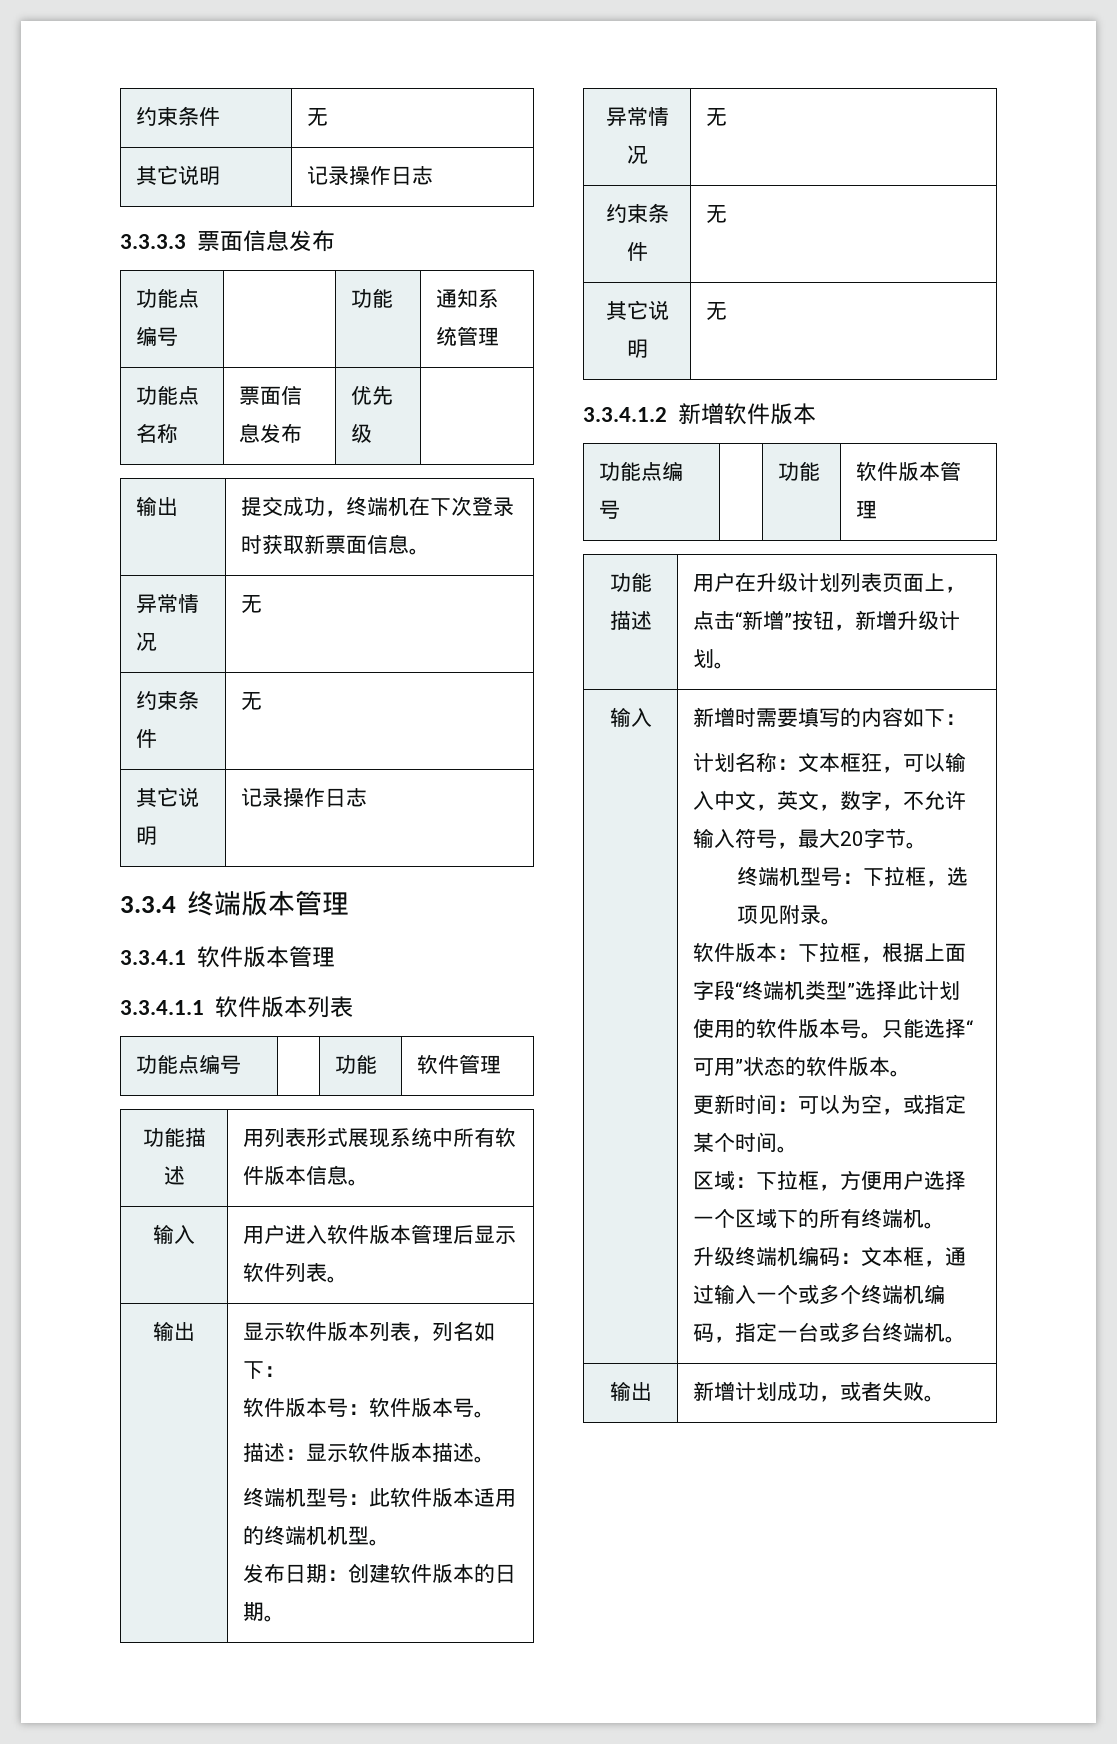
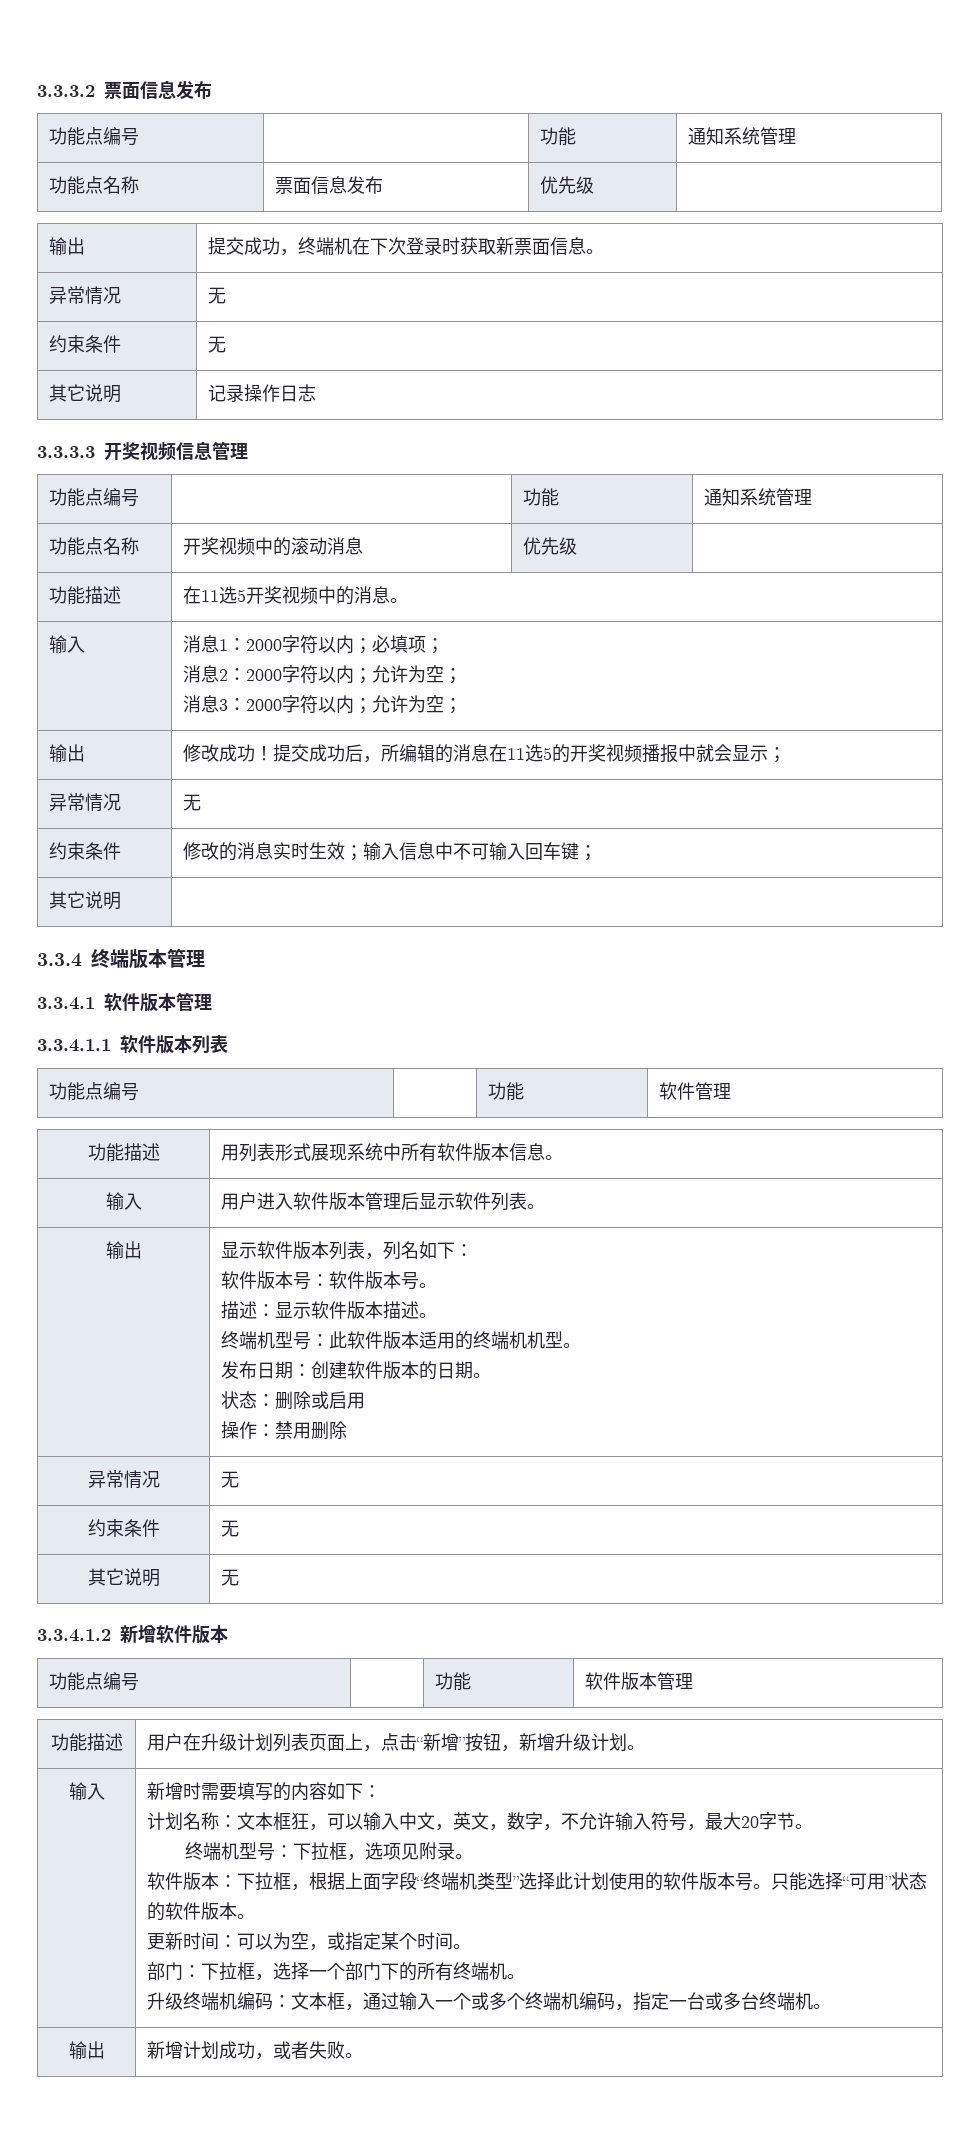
[136,106,221,126] [307,108,329,126] [136,165,221,185] [307,166,434,185] [120,234,186,249] 约束条件 | 无 // 其它说明 | 记录操作日志 // 3.3.3.3 -> [37,85,95,97] 3.3.3.2
(368, 797) none -> [37,441,248,461] [48,488,139,507] [522,488,559,507] [703,488,812,506] [48,537,139,556] [182,537,363,556] [522,537,577,555] [48,586,121,605] [182,586,408,605] [48,635,85,654] [182,635,444,654] [182,665,462,684] [182,695,462,714] [48,744,85,763] [182,744,786,763] [48,793,121,812] [182,794,201,811] [48,842,121,860] [182,842,597,861] [48,891,121,910] // 3.3.3.3开奖视频信息管理 // 功能点编号 | | 功能 | 通知系统管理 // 功能点名称 | 开奖视频中的滚动消息 | 优先级 | // 功能描述 | 在11选5开奖视频中的消息。 // 输入 | 消息1：2000字符以内；必填项； // 消息2：2000字符以内；允许为空； // 消息3：2000字符以内；允许为空； // 输出 | 修改成功！提交成功后，所编辑的消息在11选5的开奖视频播报中就会显示； // 异常情况 | 无 // 约束条件 | 修改的消息实时生效；输入信息中不可输入回车键； // 其它说明 |
(286, 1618) none -> [220,1391,365,1410] [220,1421,347,1440] // 状态：删除或启用 // 操作：禁用删除
[693,1170,925,1191] 区域：下拉框，方便用户 -> [146,1962,273,1981] 部门：下拉框，
[735,1209,778,1228] 区域 -> [344,1962,381,1980] 部门

